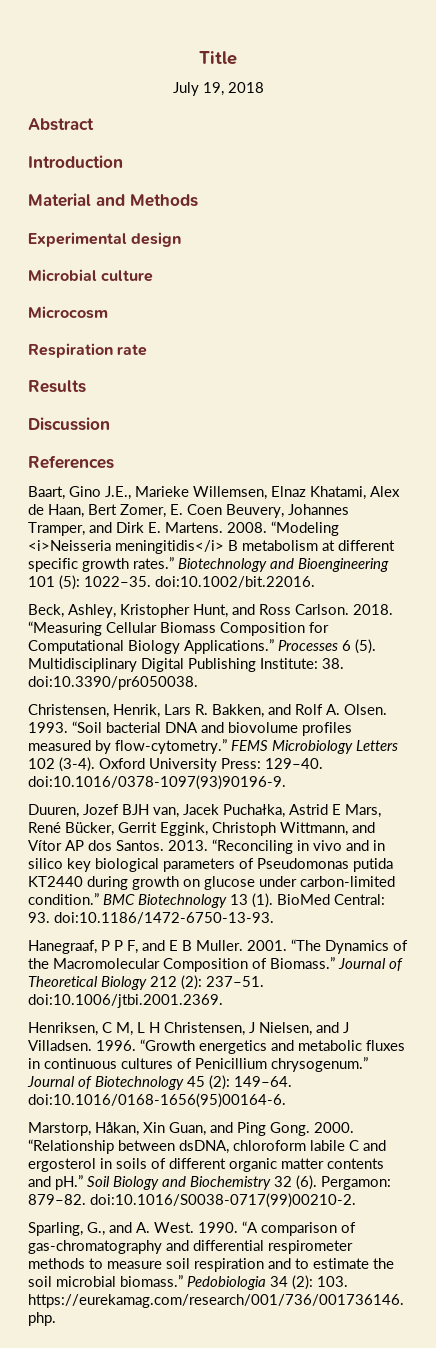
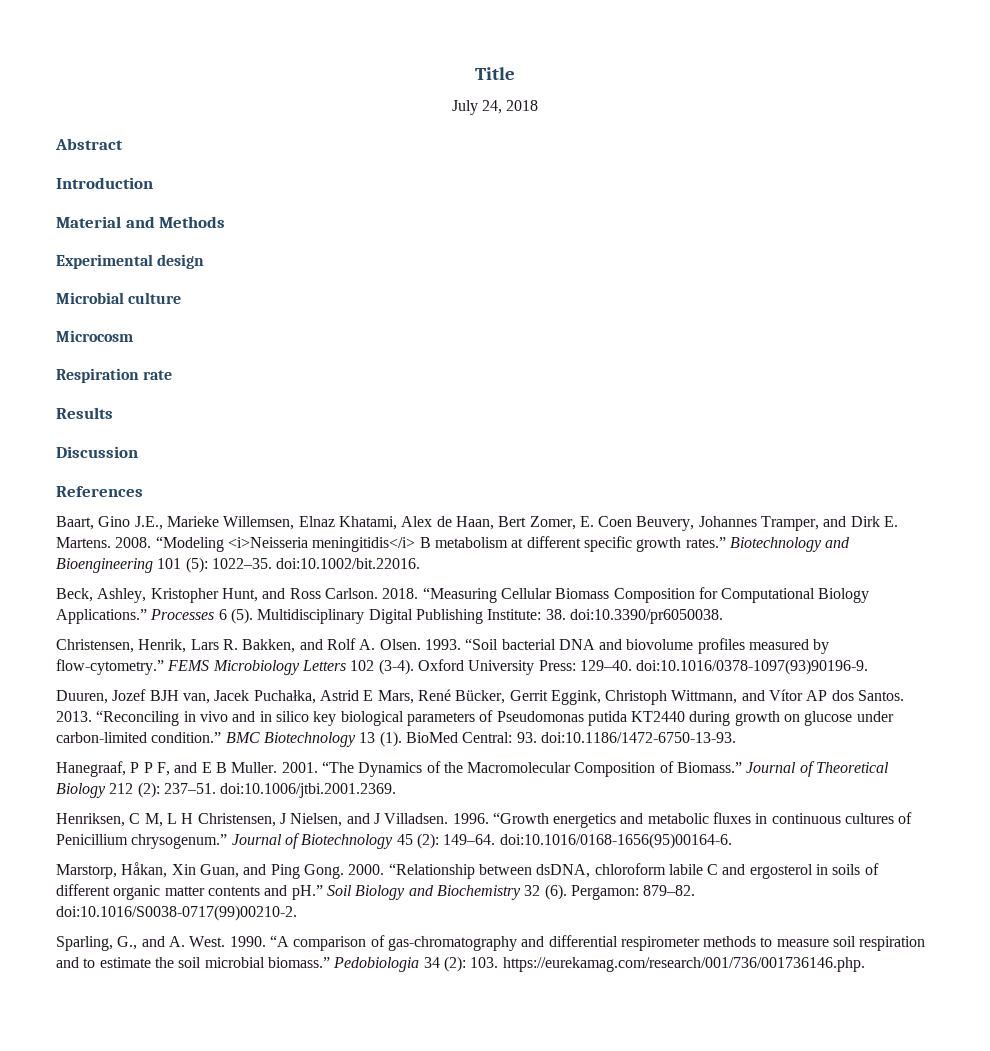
[202,82,224,96] 19, -> [482,100,502,114] 24,

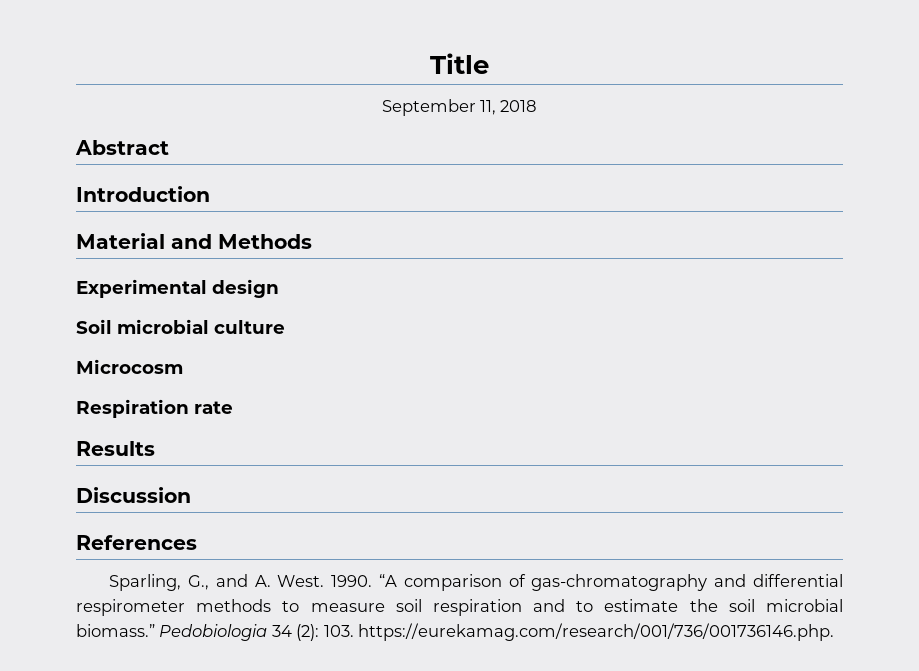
[451,100,502,115] July 24, -> [381,99,496,116] September 11,
[56,292,124,304] Microbial -> [76,319,209,334] Soil microbial
[56,516,899,531] [56,536,851,552] [56,557,421,573] [56,587,870,603] [56,608,723,624] [56,638,830,654] [56,659,869,675] [56,689,905,705] [56,710,894,726] [56,731,736,747] [56,761,890,777] [56,782,397,798] [56,812,913,828] [56,833,732,849] [56,862,879,879] [56,884,696,900] [56,905,297,921] // Baart, Gino J.E., Marieke Willemsen, Elnaz Khatami, Alex de Haan, Bert Zomer, E. Coen Beuvery, Johannes Tramper, and Dirk E. Martens. 2008. “Modeling <i>Neisseria meningitidis</i> B metabolism at different specific growth rates.” Biotechnology and Bioengineering 101 (5): 1022–35. doi:10.1002/bit.22016. // Beck, Ashley, Kristopher Hunt, and Ross Carlson. 2018. “Measuring Cellular Biomass Composition for Computational Biology Applications.” Processes 6 (5). Multidisciplinary Digital Publishing Institute: 38. doi:10.3390/pr6050038. // Christensen, Henrik, Lars R. Bakken, and Rolf A. Olsen. 1993. “Soil bacterial DNA and biovolume profiles measured by flow-cytometry.” FEMS Microbiology Letters 102 (3-4). Oxford University Press: 129–40. doi:10.1016/0378-1097(93)90196-9. // Duuren, Jozef BJH van, Jacek Puchałka, Astrid E Mars, René Bücker, Gerrit Eggink, Christoph Wittmann, and Vítor AP dos Santos. 2013. “Reconciling in vivo and in silico key biological parameters of Pseudomonas putida KT2440 during growth on glucose under carbon-limited condition.” BMC Biotechnology 13 (1). BioMed Central: 93. doi:10.1186/1472-6750-13-93. // Hanegraaf, P P F, and E B Muller. 2001. “The Dynamics of the Macromolecular Composition of Biomass.” Journal of Theoretical Biology 212 (2): 237–51. doi:10.1006/jtbi.2001.2369. // Henriksen, C M, L H Christensen, J Nielsen, and J Villadsen. 1996. “Growth energetics and metabolic fluxes in continuous cultures of Penicillium chrysogenum.” Journal of Biotechnology 45 (2): 149–64. doi:10.1016/0168-1656(95)00164-6. // Marstorp, Håkan, Xin Guan, and Ping Gong. 2000. “Relationship between dsDNA, chloroform labile C and ergosterol in soils of different organic matter contents and pH.” Soil Biology and Biochemistry 32 (6). Pergamon: 879–82. doi:10.1016/S0038-0717(99)00210-2. -> (197, 542) none

